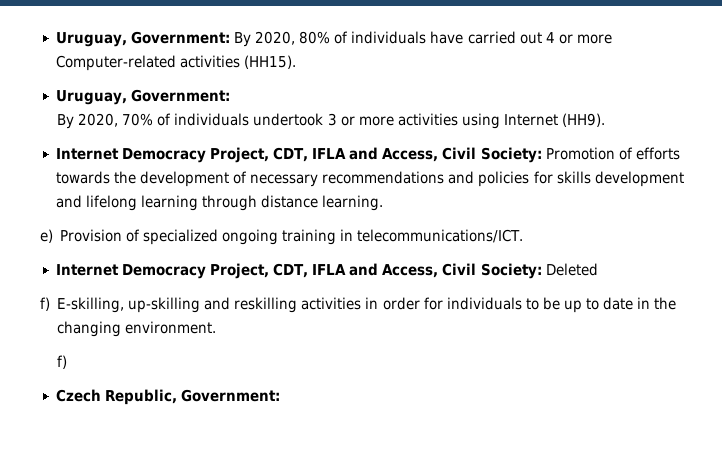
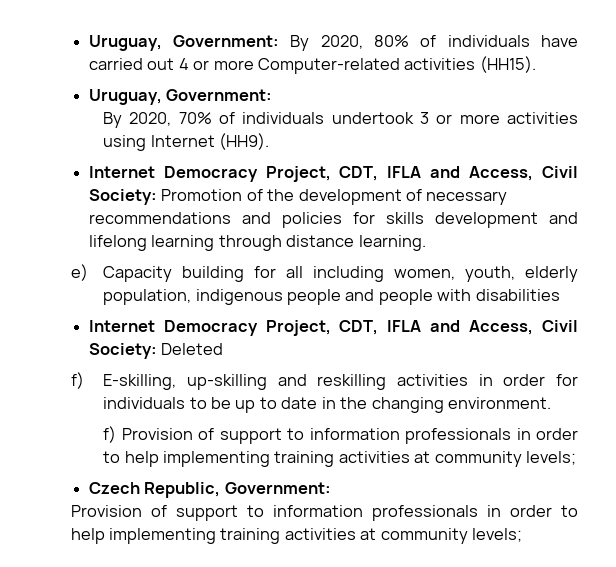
[635,147,680,160] [56,171,111,184] efforts towards -> (263, 195) none
[60,229,524,245] Provision of specialized ongoing training in telecommunications/ICT. -> [103,266,579,282] [103,289,560,305] Capacity building for all including women, youth, elderly population, indigenous people and people with disabilities
[56,389,281,405] // Czech Republic, Government: -> [121,428,579,444] [103,451,577,467] [88,482,331,498] [70,505,579,521] [70,528,523,544] Provision of support to information professionals in order to help implementing training activities at community levels; // Czech Republic, Government: // Provision of support to information professionals in order to help implementing training activities at community levels;

